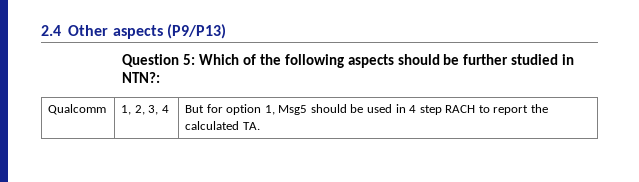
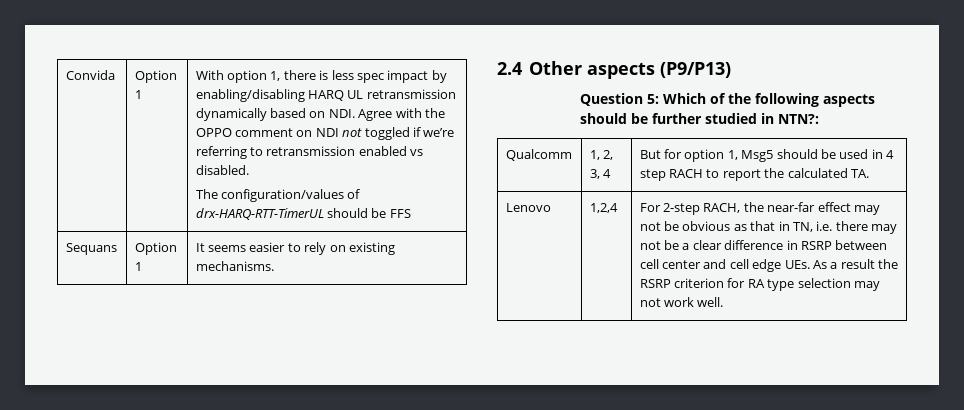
(41, 30) none -> [65,70,115,80] [134,70,177,83] [134,90,142,99] [195,70,447,83] [195,89,456,102] [195,108,445,121] [195,127,455,140] [195,146,424,159] [195,165,249,175] [195,189,361,202] [195,208,411,220] [65,243,117,255] [134,242,177,255] [134,262,142,271] [195,242,395,255] [195,261,274,271] Convida | Option 1 | With option 1, there is less spec impact by enabling/disabling HARQ UL retransmission dynamically based on NDI. Agree with the OPPO comment on NDI not toggled if we’re referring to retransmission enabled vs disabled. // The configuration/values of drx-HARQ-RTT-TimerUL should be FFS // Sequans | Option 1 | It seems easier to rely on existing mechanisms. //
(260, 126) none -> [505,203,551,212] [589,203,618,213] [639,202,880,215] [639,221,898,234] [639,240,888,250] [639,259,899,272] [639,278,880,291] [639,297,724,307] // Lenovo | 1,2,4 | For 2-step RACH, the near-far effect may not be obvious as that in TN, i.e. there may not be a clear difference in RSRP between cell center and cell edge UEs. As a result the RSRP criterion for RA type selection may not work well.

